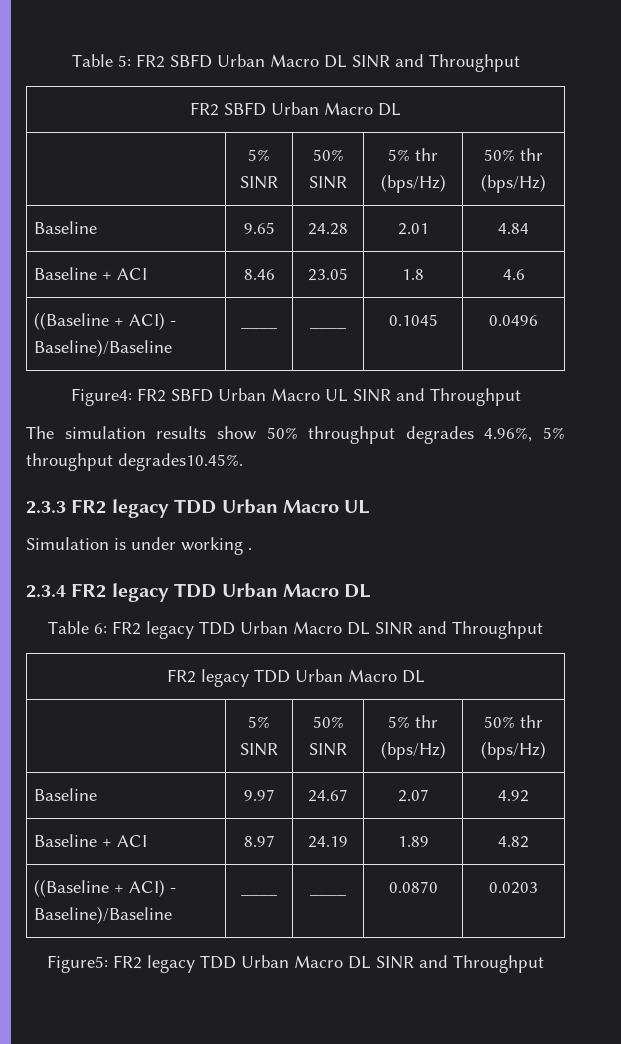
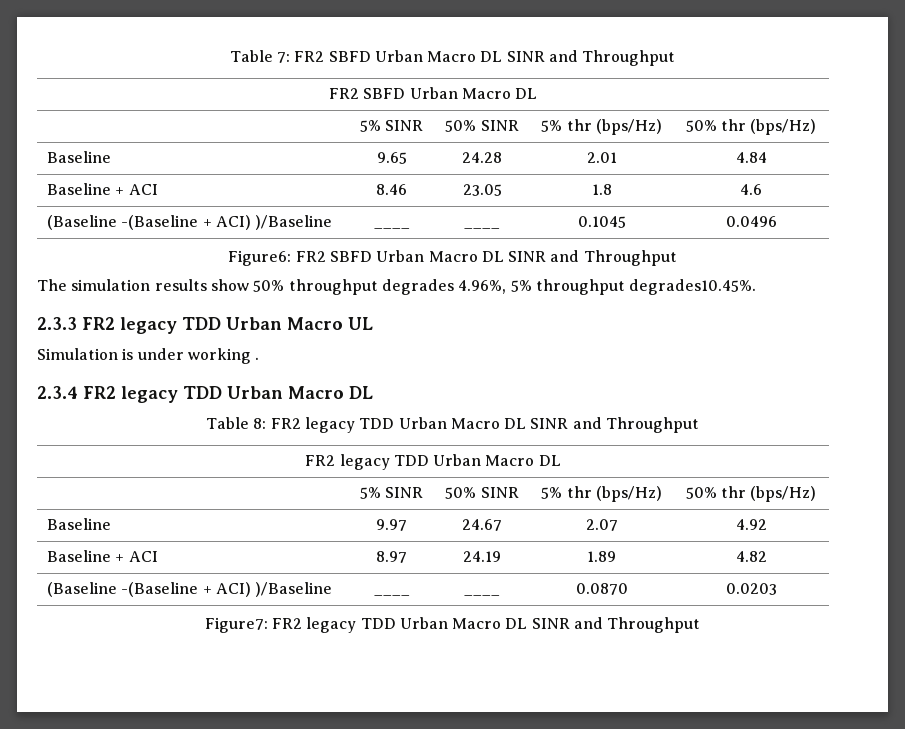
[71,54,131,67] Table 5: -> [229,50,290,63] Table 7:
[34,312,177,330] [34,339,173,357] ((Baseline + ACI) - Baseline)/Baseline -> [47,215,333,230] (Baseline -(Baseline + ACI) )/Baseline
[70,388,348,406] Figure4: FR2 SBFD Urban Macro UL -> [228,250,504,266] Figure6: FR2 SBFD Urban Macro DL
[94,623,107,634] 6: -> [253,418,267,429] 8:
[34,879,177,897] [34,906,173,924] ((Baseline + ACI) - Baseline)/Baseline -> [47,582,333,597] (Baseline -(Baseline + ACI) )/Baseline
[47,955,108,973] Figure5: -> [204,617,268,633] Figure7:

